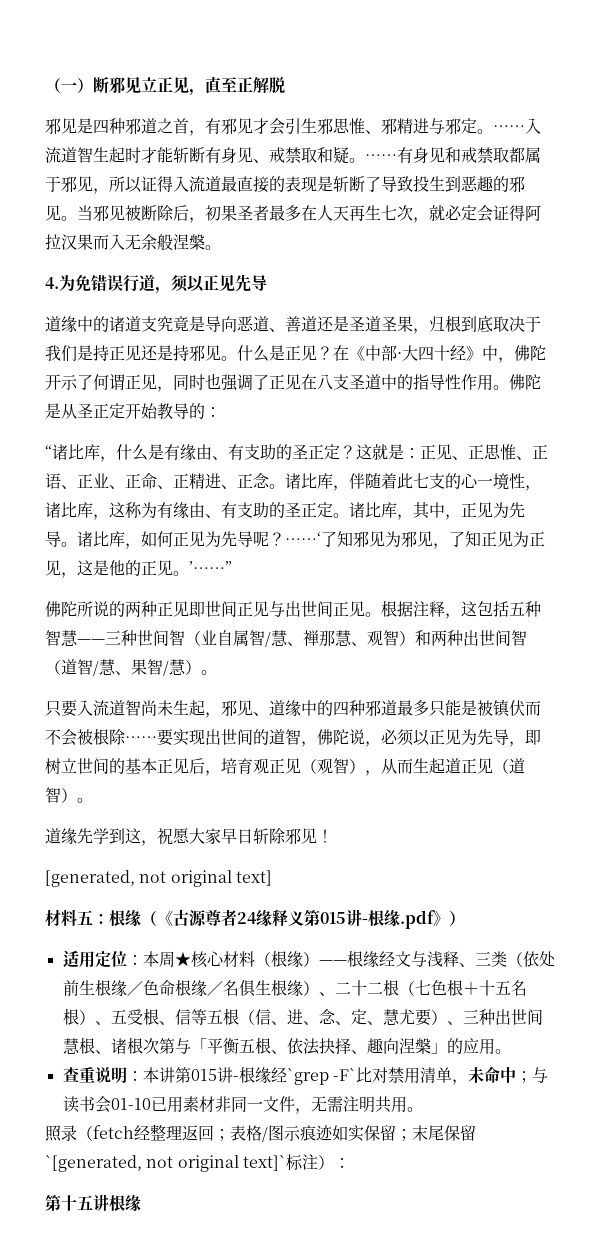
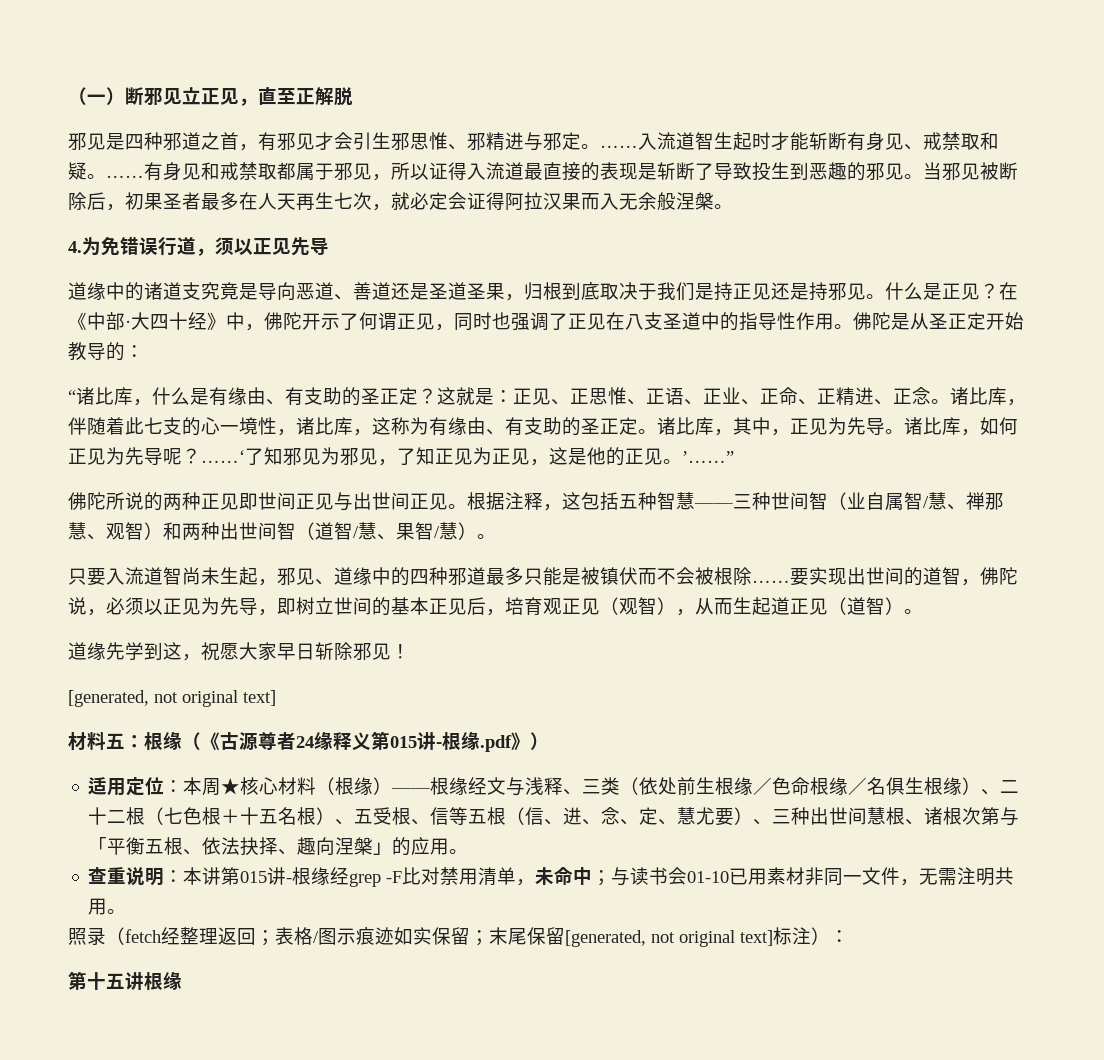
[286,1068,356,1085] `grep -F` -> [349,871,403,887] grep -F
[45,1155,286,1172] `[generated, not original text]` -> [565,930,773,947] [generated, not original text]

